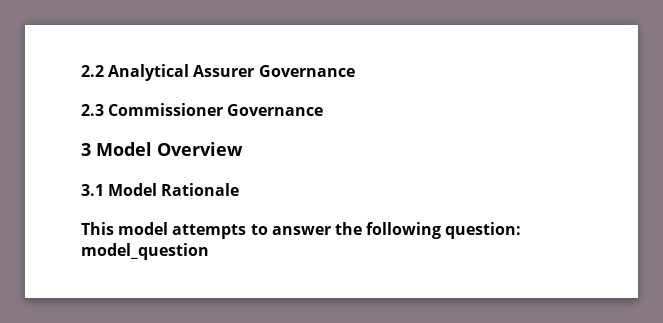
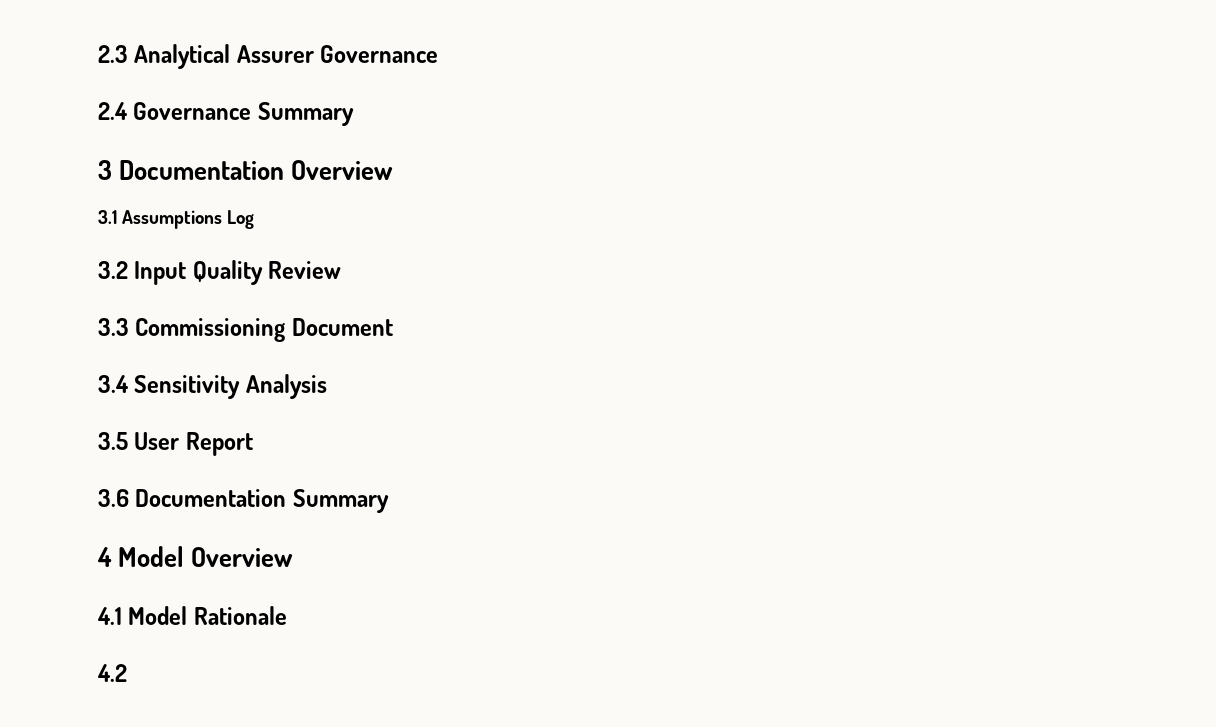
[81,65,104,77] 2.2 -> [98,45,128,63] 2.3
[81,103,324,116] 2.3 Commissioner Governance -> [98,102,354,126] 2.4 Governance Summary
(91, 149) none -> [119,160,394,180] [98,210,255,229] [98,260,342,285] [98,318,393,342] [98,374,327,399] [98,432,253,456] [98,489,389,513] [97,547,112,567] Documentation Overview // 3.1 Assumptions Log // 3.2 Input Quality Review // 3.3 Commissioning Document // 3.4 Sensitivity Analysis // 3.5 User Report // 3.6 Documentation Summary // 4
[81,184,104,196] 3.1 -> [97,607,122,625] 4.1
[81,222,522,239] [81,243,209,260] This model attempts to answer the following question: model_question -> [97,664,127,682] 4.2

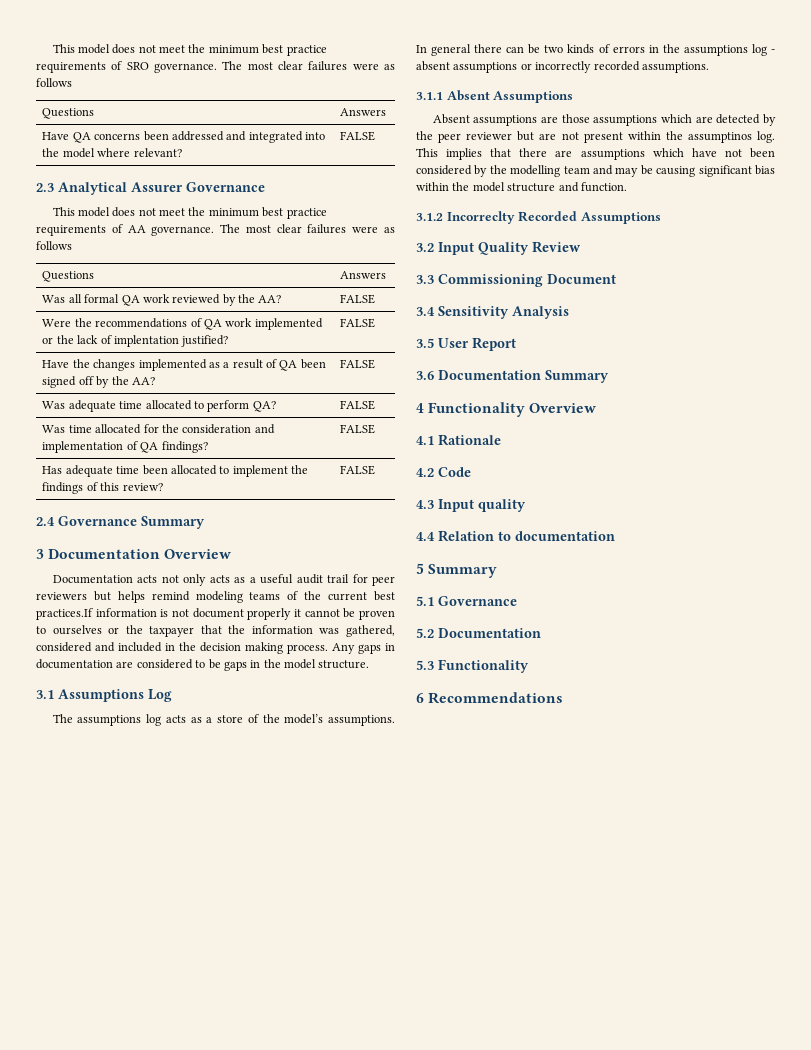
[98,44,439,69] 2.3 Analytical Assurer Governance -> [52,44,327,56] [36,61,395,73] [36,78,72,87] [42,108,95,119] [340,108,387,116] [42,131,326,143] [42,148,182,158] [340,131,376,141] [36,182,265,195] [52,207,327,219] [36,224,395,236] [36,241,72,250] [42,271,95,282] [340,271,387,279] [42,294,282,306] [340,294,376,304] [42,318,323,330] [42,335,229,347] [340,318,376,328] [42,359,326,371] [42,376,155,388] [340,359,376,369] [42,400,276,412] [340,400,376,410] [42,424,275,434] [42,441,208,453] [340,424,376,434] [42,465,309,477] [42,482,163,494] [340,465,376,475] This model does not meet the minimum best practice requirements of SRO governance. The most clear failures were as follows // Questions | Answers // Have QA concerns been addressed and integrated into the model where relevant? | FALSE // 2.3 Analytical Assurer Governance // This model does not meet the minimum best practice requirements of AA governance. The most clear failures were as follows // Questions | Answers // Was all formal QA work reviewed by the AA? | FALSE // Were the recommendations of QA work implemented or the lack of implentation justified? | FALSE // Have the changes implemented as a result of QA been signed off by the AA? | FALSE // Was adequate time allocated to perform QA? | FALSE // Was time allocated for the consideration and implementation of QA findings? | FALSE // Has adequate time been allocated to implement the findings of this review? | FALSE
[98,210,255,229] 3.1 Assumptions Log -> [52,574,396,586] [36,591,396,603] [36,608,395,620] [36,625,395,637] [36,642,395,654] [36,659,370,671] [36,689,172,702] [52,714,395,726] [416,44,775,56] [416,61,709,73] [416,90,574,103] [432,114,776,126] [416,131,775,143] [416,148,775,160] [416,165,775,177] [416,182,627,192] [416,211,661,224] Documentation acts not only acts as a useful audit trail for peer reviewers but helps remind modeling teams of the current best practices.If information is not document properly it cannot be proven to ourselves or the taxpayer that the information was gathered, considered and included in the decision making process. Any gaps in documentation are considered to be gaps in the model structure. // 3.1 Assumptions Log // The assumptions log acts as a store of the model’s assumptions. In general there can be two kinds of errors in the assumptions log - absent assumptions or incorrectly recorded assumptions. // 3.1.1 Absent Assumptions // Absent assumptions are those assumptions which are detected by the peer reviewer but are not present within the assumptinos log. This implies that there are assumptions which have not been considered by the modelling team and may be causing significant bias within the model structure and function. // 3.1.2 Incorreclty Recorded Assumptions
[118,546,185,567] Model -> [428,402,526,417] Functionality
[128,606,188,625] Model -> (434, 440) none
(127, 673) none -> [438,467,471,477] [416,499,526,512] [416,530,615,542] [416,563,498,578] [416,596,517,606] [416,628,541,638] [416,659,529,673] [416,692,564,704] Code // 4.3 Input quality // 4.4 Relation to documentation // 5 Summary // 5.1 Governance // 5.2 Documentation // 5.3 Functionality // 6 Recommendations

